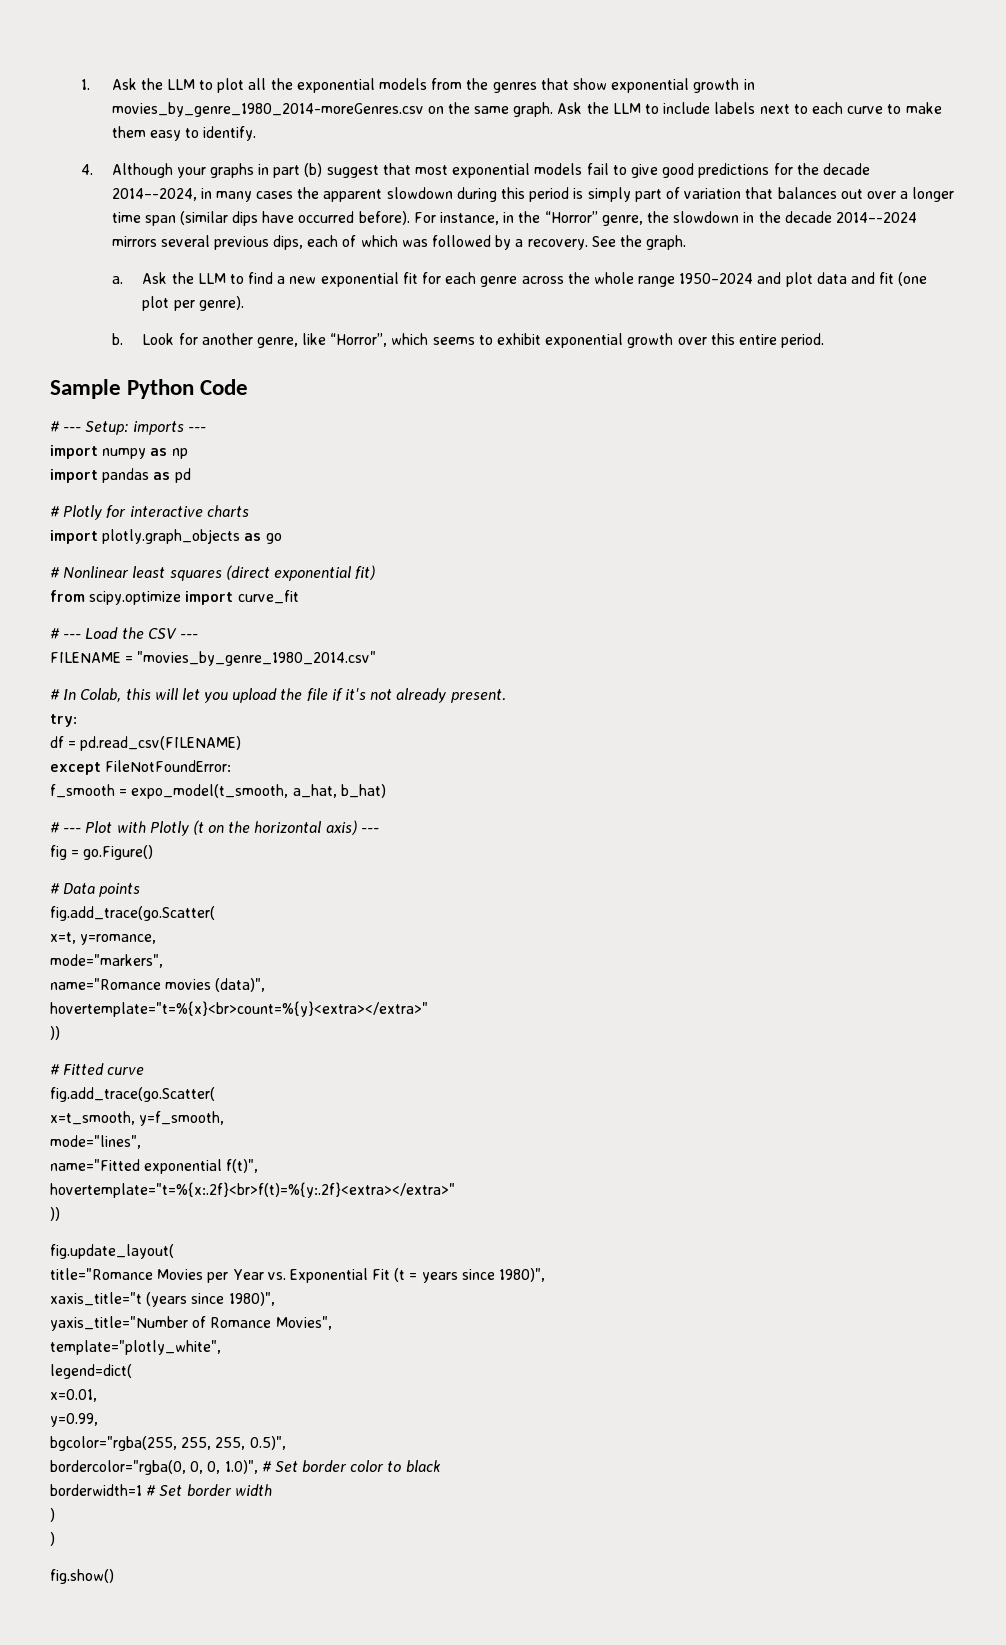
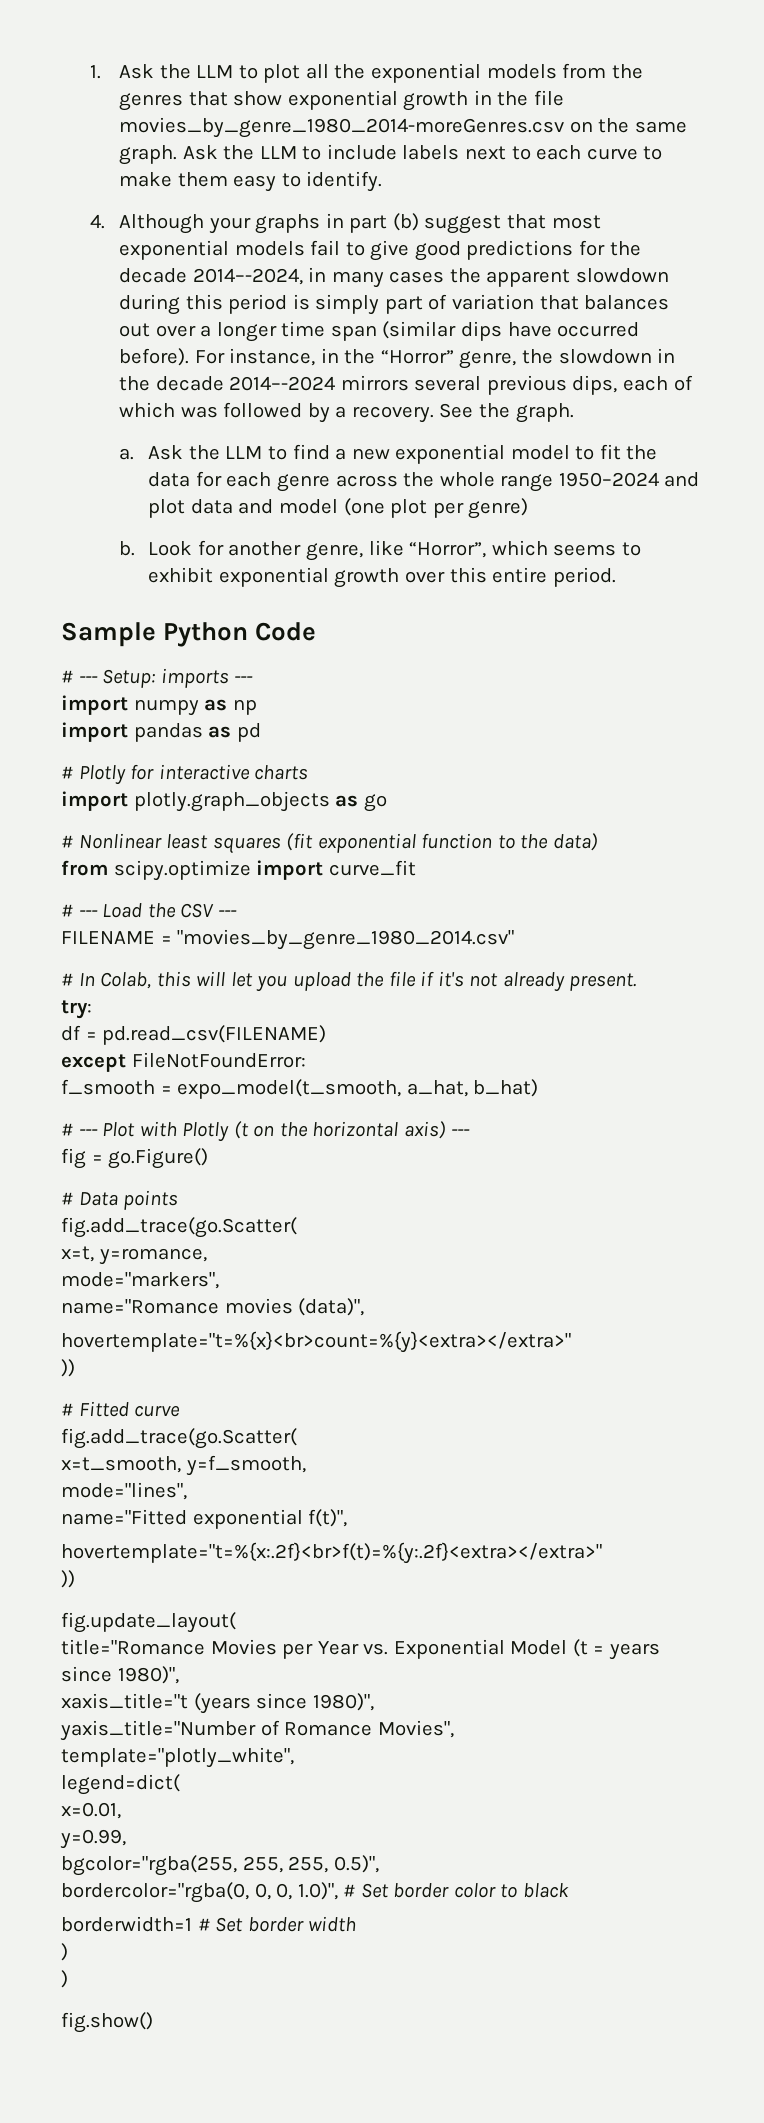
(755, 84) none -> [497,90,565,106] the file
[402,272,418,284] fit -> [510,444,658,460] [148,472,191,487] model to fit the data
[879,272,895,284] fit -> [278,499,338,514] model
[198,296,244,311] genre). -> [468,498,529,519] genre)
[225,565,376,581] (direct exponential fit) -> [286,833,598,853] (fit exponential function to the data)
[372,1269,391,1280] Fit -> [510,1640,568,1655] Model

